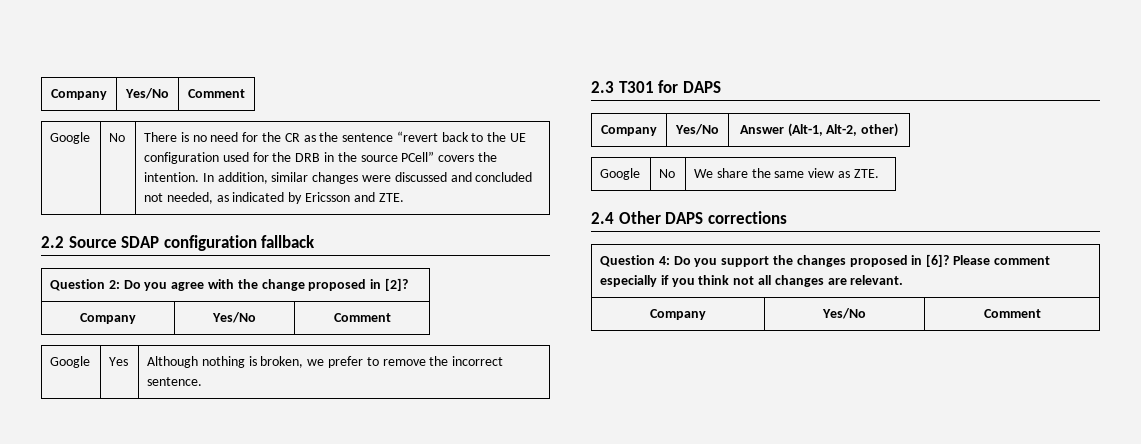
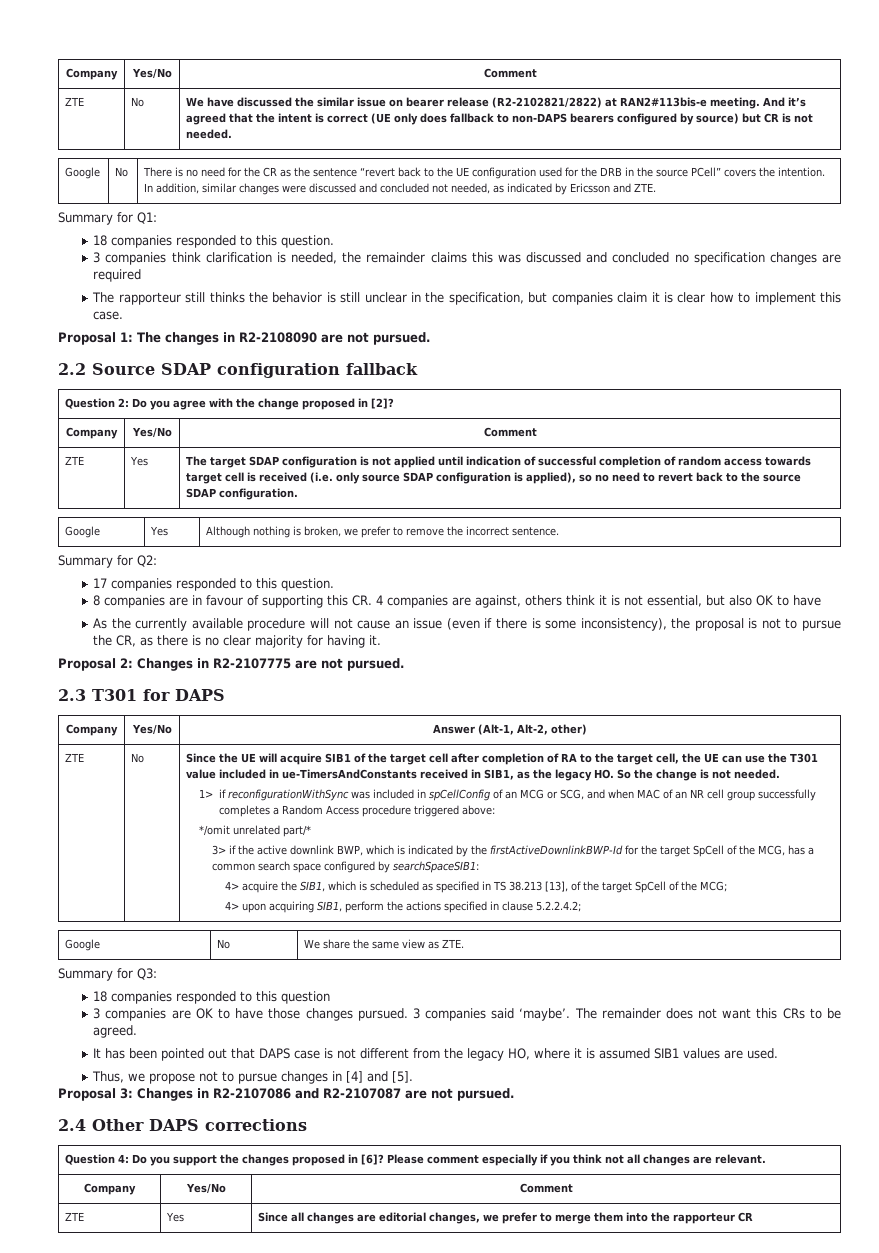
[51,89,107,100] [125,88,169,99] [188,89,245,98] Company | Yes/No | Comment -> [66,68,118,80] [131,68,172,79] [483,68,537,78] [65,97,85,106] [131,97,145,107] [186,97,807,109] [186,113,814,125] [186,129,233,139] Company | Yes/No | Comment // ZTE | No | We have discussed the similar issue on bearer release (R2-2102821/2822) at RAN2#113bis-e meeting. And it’s agreed that the intent is correct (UE only does fallback to non-DAPS bearers configured by source) but CR is not needed.
(404, 197) none -> [58,212,157,225] [93,235,335,248] [93,252,841,265] [93,269,142,282] [92,292,842,305] [93,311,124,320] [58,332,430,345] // Summary for Q1: // 18 companies responded to this question. // 3 companies think clarification is needed, the remainder claims this was discussed and concluded no specification changes are required // The rapporteur still thinks the behavior is still unclear in the specification, but companies claim it is clear how to implement this case. // Proposal 1: The changes in R2-2108090 are not pursued.
(391, 317) none -> [65,456,85,465] [130,456,149,466] [186,456,812,468] [186,472,802,484] [186,488,299,500] // ZTE | Yes | The target SDAP configuration is not applied until indication of successful completion of random access towards target cell is received (i.e. only source SDAP configuration is applied), so no need to revert back to the source SDAP configuration.
(203, 381) none -> [58,555,157,568] [93,578,335,591] [93,595,822,608] [93,618,841,631] [93,635,382,648] [58,658,404,671] // Summary for Q2: // 17 companies responded to this question. // 8 companies are in favour of supporting this CR. 4 companies are against, others think it is not essential, but also OK to have // As the currently available procedure will not cause an issue (even if there is some inconsistency), the proposal is not to pursue the CR, as there is no clear majority for having it. // Proposal 2: Changes in R2-2107775 are not pursued.
(899, 130) none -> [65,753,85,762] [131,753,145,763] [186,753,819,765] [186,769,781,781] [199,789,816,801] [218,805,495,817] [199,825,312,837] [212,845,815,857] [212,861,480,873] [225,881,728,893] [225,901,582,913] // ZTE | No | Since the UE will acquire SIB1 of the target cell after completion of RA to the target cell, the UE can use the T301 value included in ue-TimersAndConstants received in SIB1, as the legacy HO. So the change is not needed. // 1> if reconfigurationWithSync was included in spCellConfig of an MCG or SCG, and when MAC of an NR cell group successfully completes a Random Access procedure triggered above: // */omit unrelated part/* // 3> if the active downlink BWP, which is indicated by the firstActiveDownlinkBWP-Id for the target SpCell of the MCG, has a common search space configured by searchSpaceSIB1: // 4> acquire the SIB1, which is scheduled as specified in TS 38.213 [13], of the target SpCell of the MCG; // 4> upon acquiring SIB1, perform the actions specified in clause 5.2.2.4.2;
(879, 173) none -> [58,968,157,981] [93,991,331,1004] [93,1008,841,1021] [93,1025,138,1038] [93,1048,779,1061] [92,1071,414,1084] [58,1088,514,1101] // Summary for Q3: // 18 companies responded to this question // 3 companies are OK to have those changes pursued. 3 companies said ‘maybe’. The remainder does not want this CRs to be agreed. // It has been pointed out that DAPS case is not different from the legacy HO, where it is assumed SIB1 values are used. // Thus, we propose not to pursue changes in [4] and [5]. // Proposal 3: Changes in R2-2107086 and R2-2107087 are not pursued.
(1041, 313) none -> [65,1212,85,1221] [166,1212,185,1222] [258,1212,754,1224] // ZTE | Yes | Since all changes are editorial changes, we prefer to merge them into the rapporteur CR

